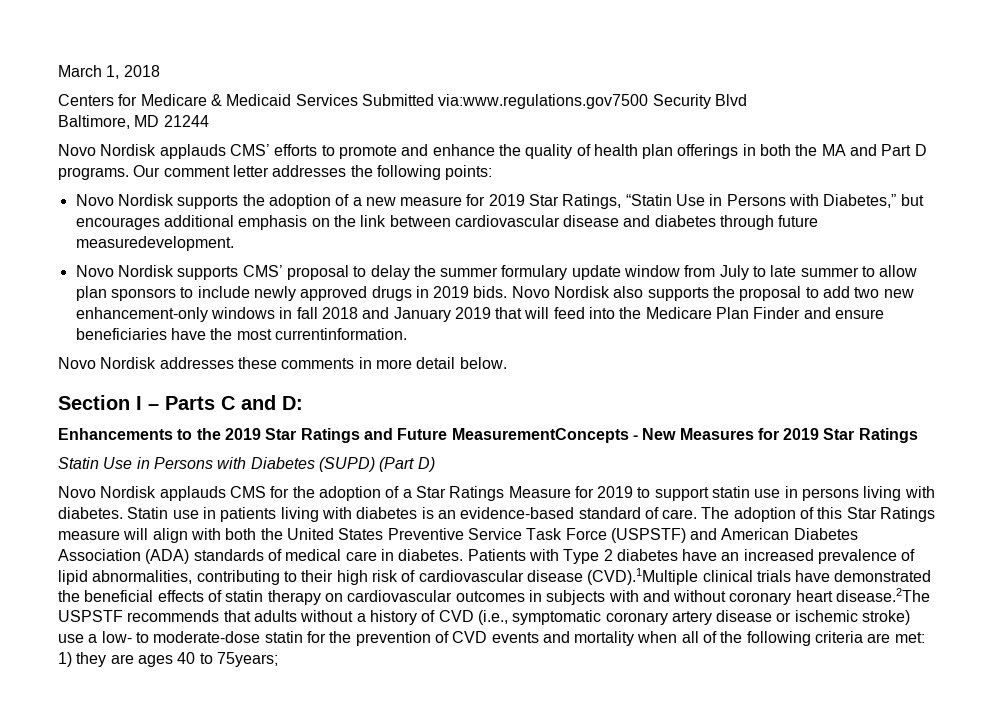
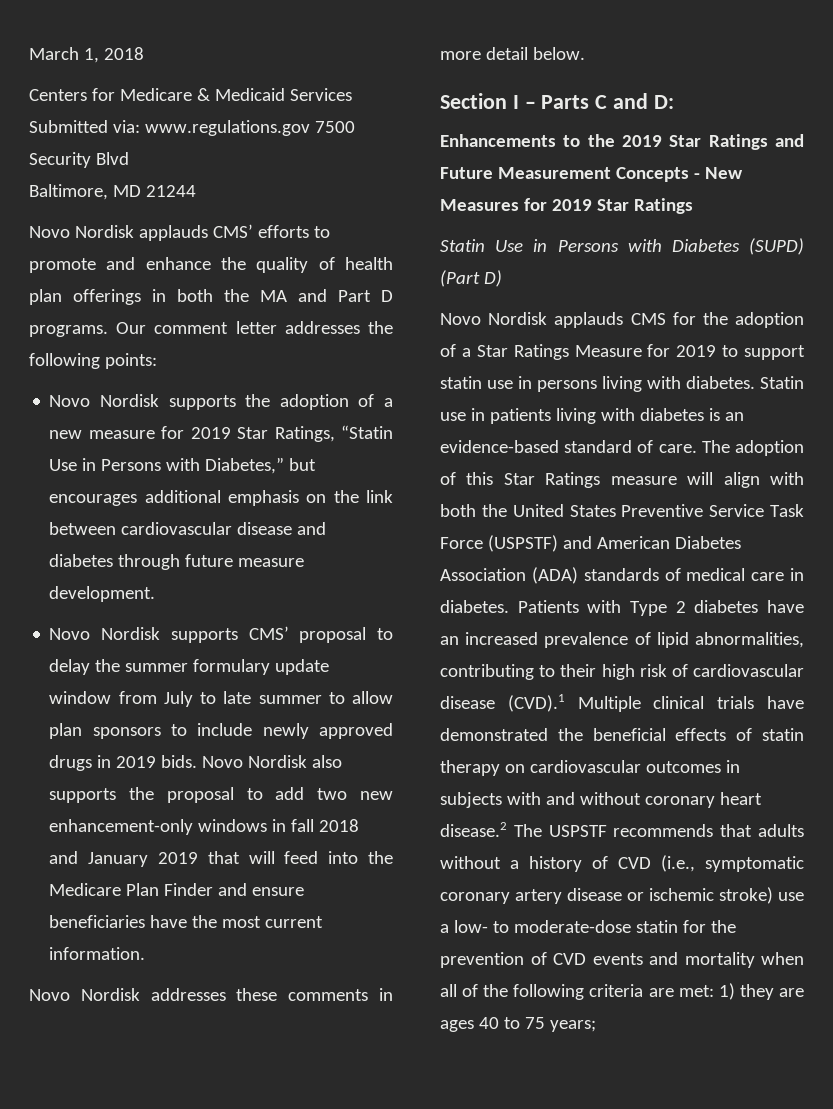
[438,94,649,109] via:www.regulations.gov7500 -> [112,120,355,136] via: www.regulations.gov 7500
[75,236,234,251] measuredevelopment. -> [238,558,305,567] [49,586,156,602] measure development.
[274,328,407,340] currentinformation. -> [265,916,324,928] [49,947,146,960] current information.
[451,428,629,443] MeasurementConcepts -> [497,167,689,182] Measurement Concepts
[587,568,699,585] (CVD).1Multiple -> [507,694,641,712] (CVD).1 Multiple
[836,588,931,602] disease.2The -> [440,822,542,837] disease.2 The
[216,652,278,667] 75years; -> [524,1017,596,1032] 75 years;

